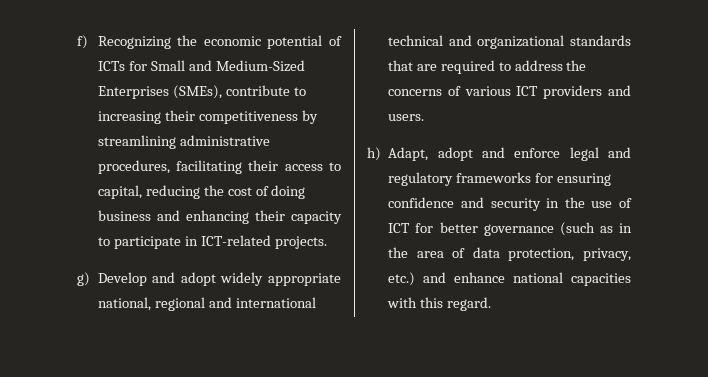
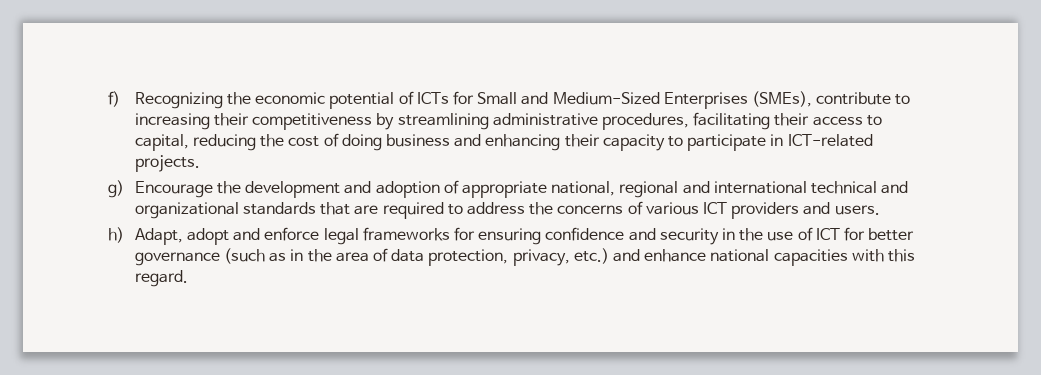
[97,272,264,286] Develop and adopt widely -> [134,180,459,198] Encourage the development and adoption of
[608,147,631,158] [388,172,454,186] and regulatory -> (359, 236) none

